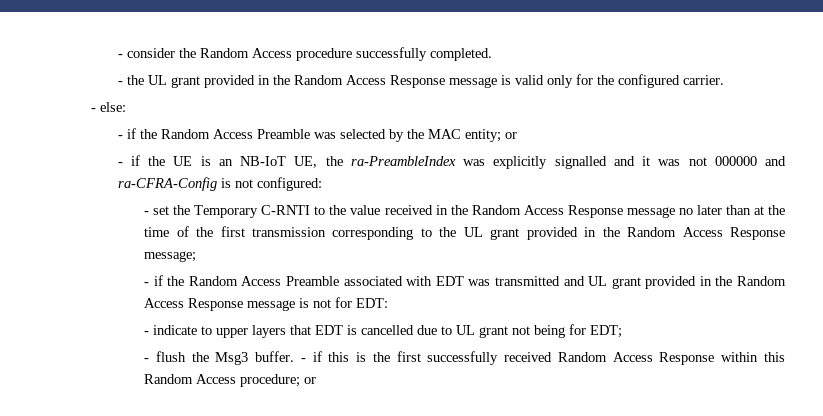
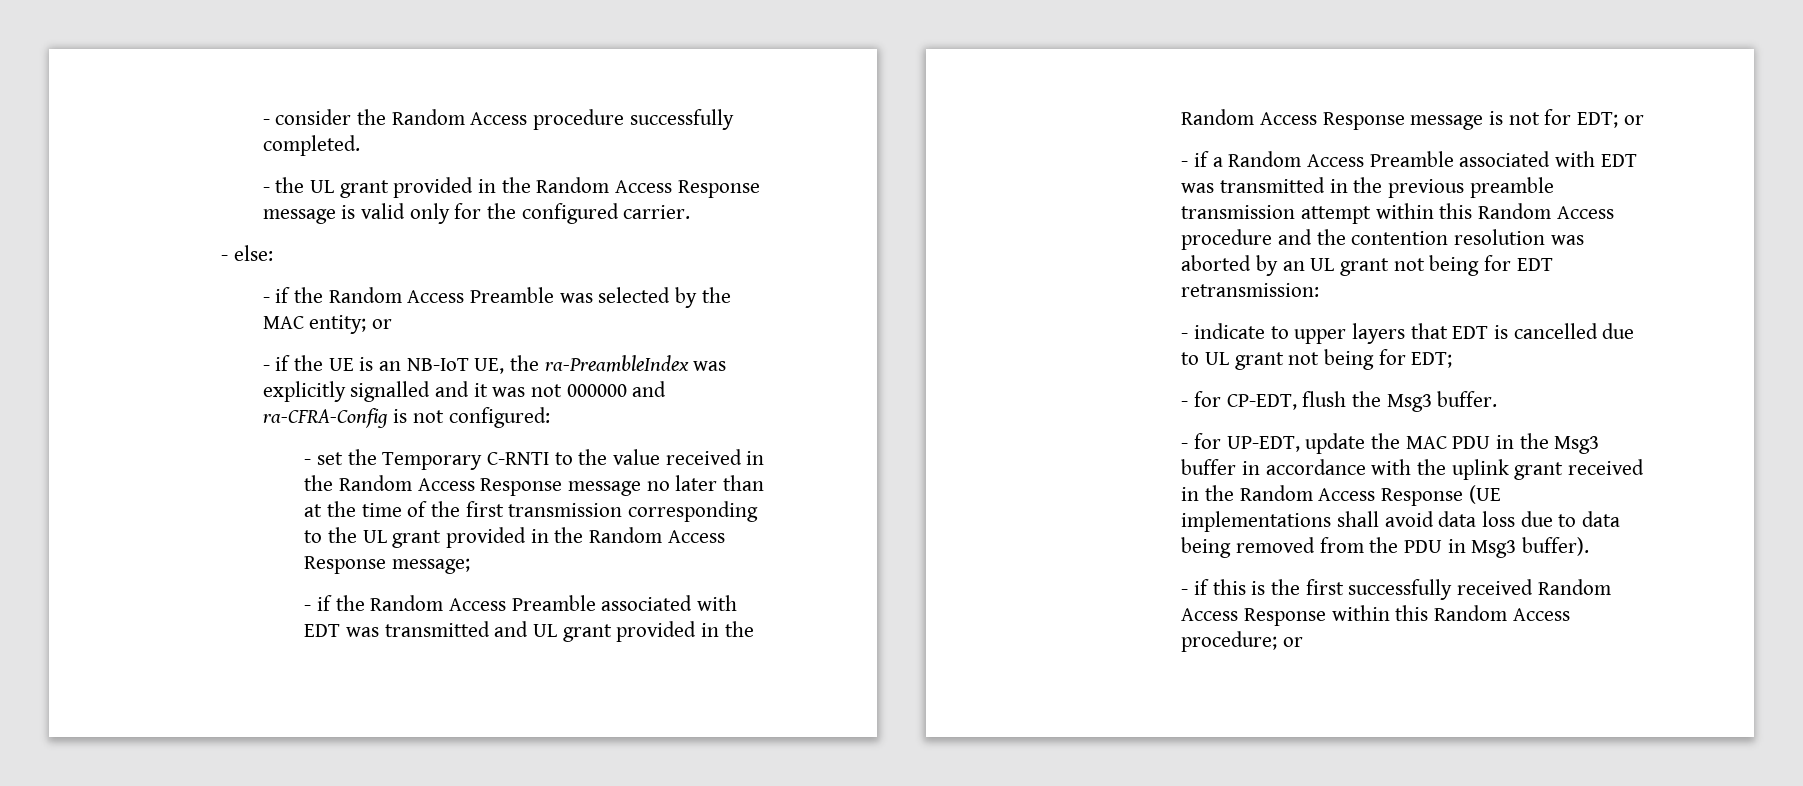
[356,298,389,308] EDT: -> [1577,112,1644,128] [1181,151,1637,167] [1181,177,1554,198] [1181,203,1614,224] [1181,229,1584,250] [1181,255,1553,276] [1181,283,1320,297] EDT; or // - if a Random Access Preamble associated with EDT was transmitted in the previous preamble transmission attempt within this Random Access procedure and the contention resolution was aborted by an UL grant not being for EDT retransmission:
(150, 360) none -> [1194,391,1297,410] for CP-EDT,
(295, 356) none -> [1181,433,1600,454] [1181,459,1645,480] [1181,485,1501,506] [1181,511,1621,532] [1181,537,1590,558] // - for UP-EDT, update the MAC PDU in the Msg3 buffer in accordance with the uplink grant received in the Random Access Response (UE implementations shall avoid data loss due to data being removed from the PDU in Msg3 buffer). //

